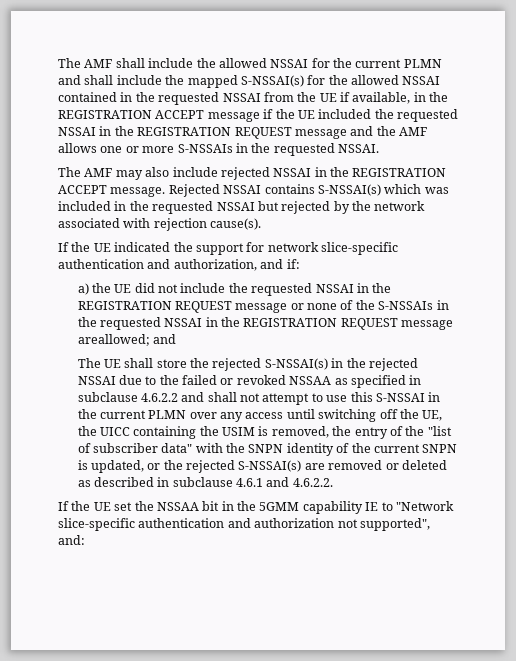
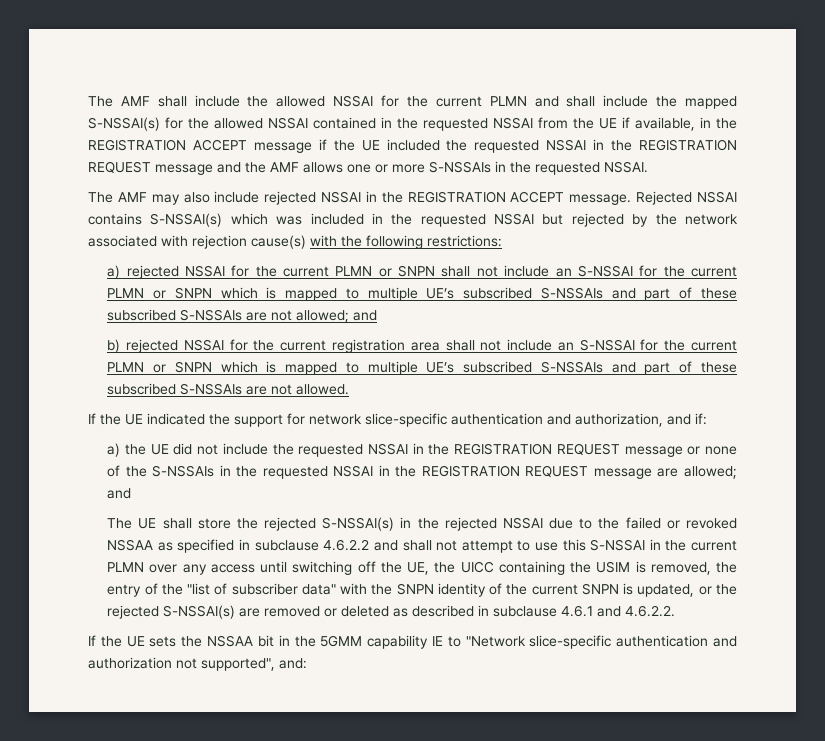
[210,218,262,230] cause(s). -> [251,235,502,249] [107,265,737,279] [107,287,738,301] [107,309,378,323] [107,339,737,353] [107,361,738,375] [107,383,350,395] cause(s) with the following restrictions: // a) rejected NSSAI for the current PLMN or SNPN shall not include an S-NSSAI for the current PLMN or SNPN which is mapped to multiple UE’s subscribed S-NSSAIs and part of these subscribed S-NSSAIs are not allowed; and // b) rejected NSSAI for the current registration area shall not include an S-NSSAI for the current PLMN or SNPN which is mapped to multiple UE’s subscribed S-NSSAIs and part of these subscribed S-NSSAIs are not allowed.
[77,334,150,346] areallowed; -> [657,466,737,479] are allowed;
[114,502,133,511] set -> [149,636,177,647] sets

